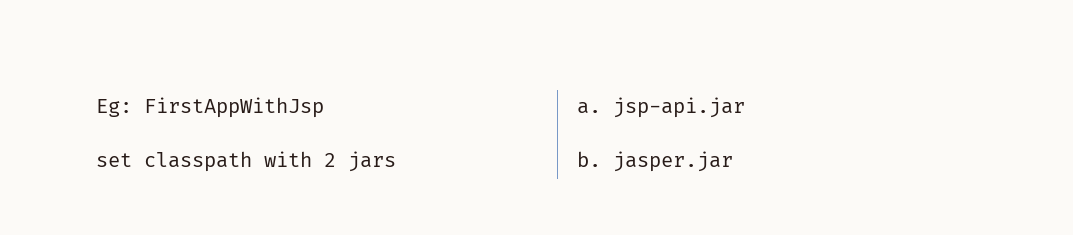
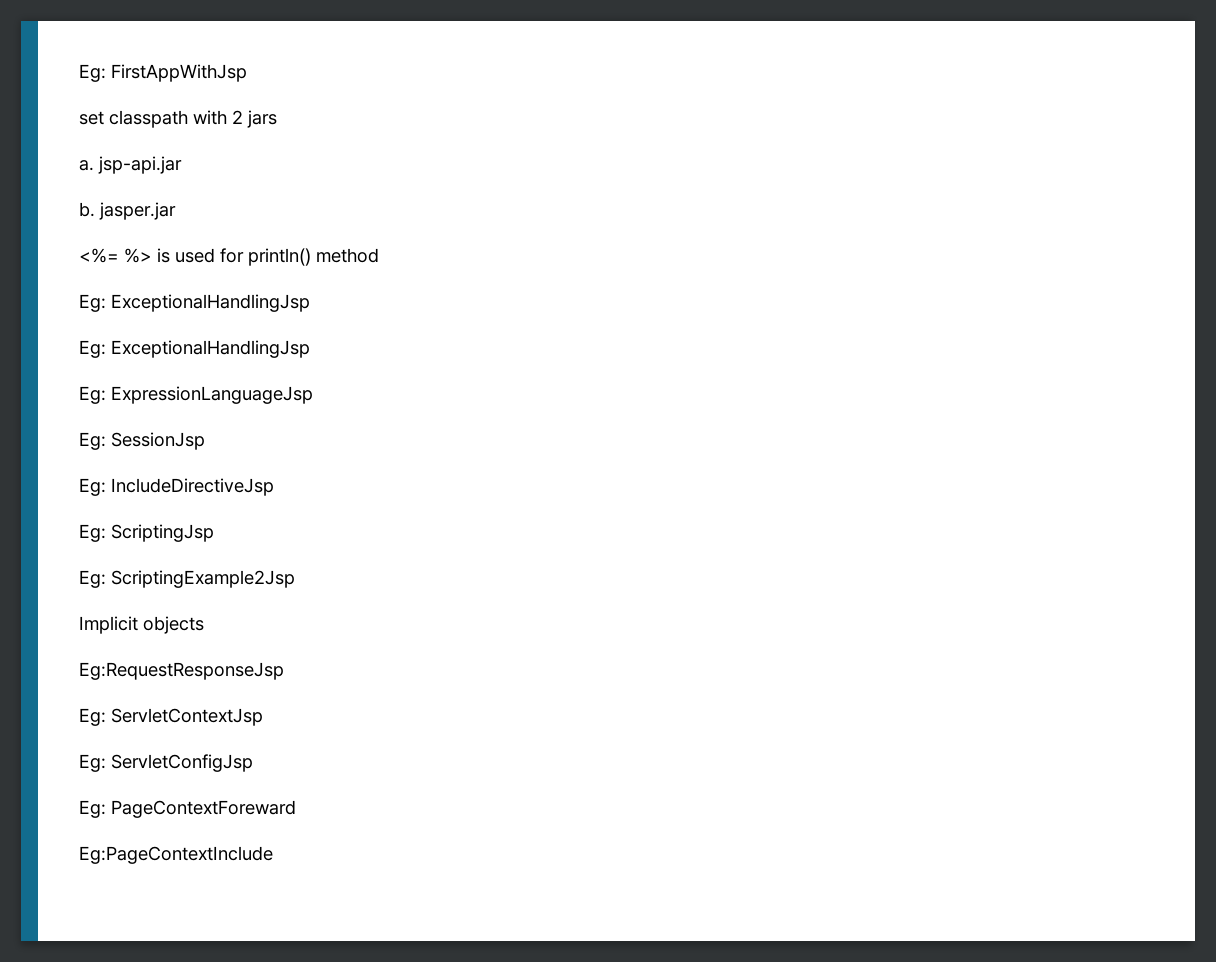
(733, 161) none -> [79,248,379,266] [79,294,310,312] [79,340,310,358] [79,386,313,404] [79,432,205,450] [79,478,274,496] [79,524,214,542] [79,570,295,588] [79,616,204,634] [79,662,284,680] [79,708,263,726] [79,754,253,772] [79,800,296,818] [79,846,273,864] // <%= %> is used for println() method // Eg: ExceptionalHandlingJsp // Eg: ExceptionalHandlingJsp // Eg: ExpressionLanguageJsp // Eg: SessionJsp // Eg: IncludeDirectiveJsp // Eg: ScriptingJsp // Eg: ScriptingExample2Jsp // Implicit objects // Eg:RequestResponseJsp // Eg: ServletContextJsp // Eg: ServletConfigJsp // Eg: PageContextForeward // Eg:PageContextInclude

